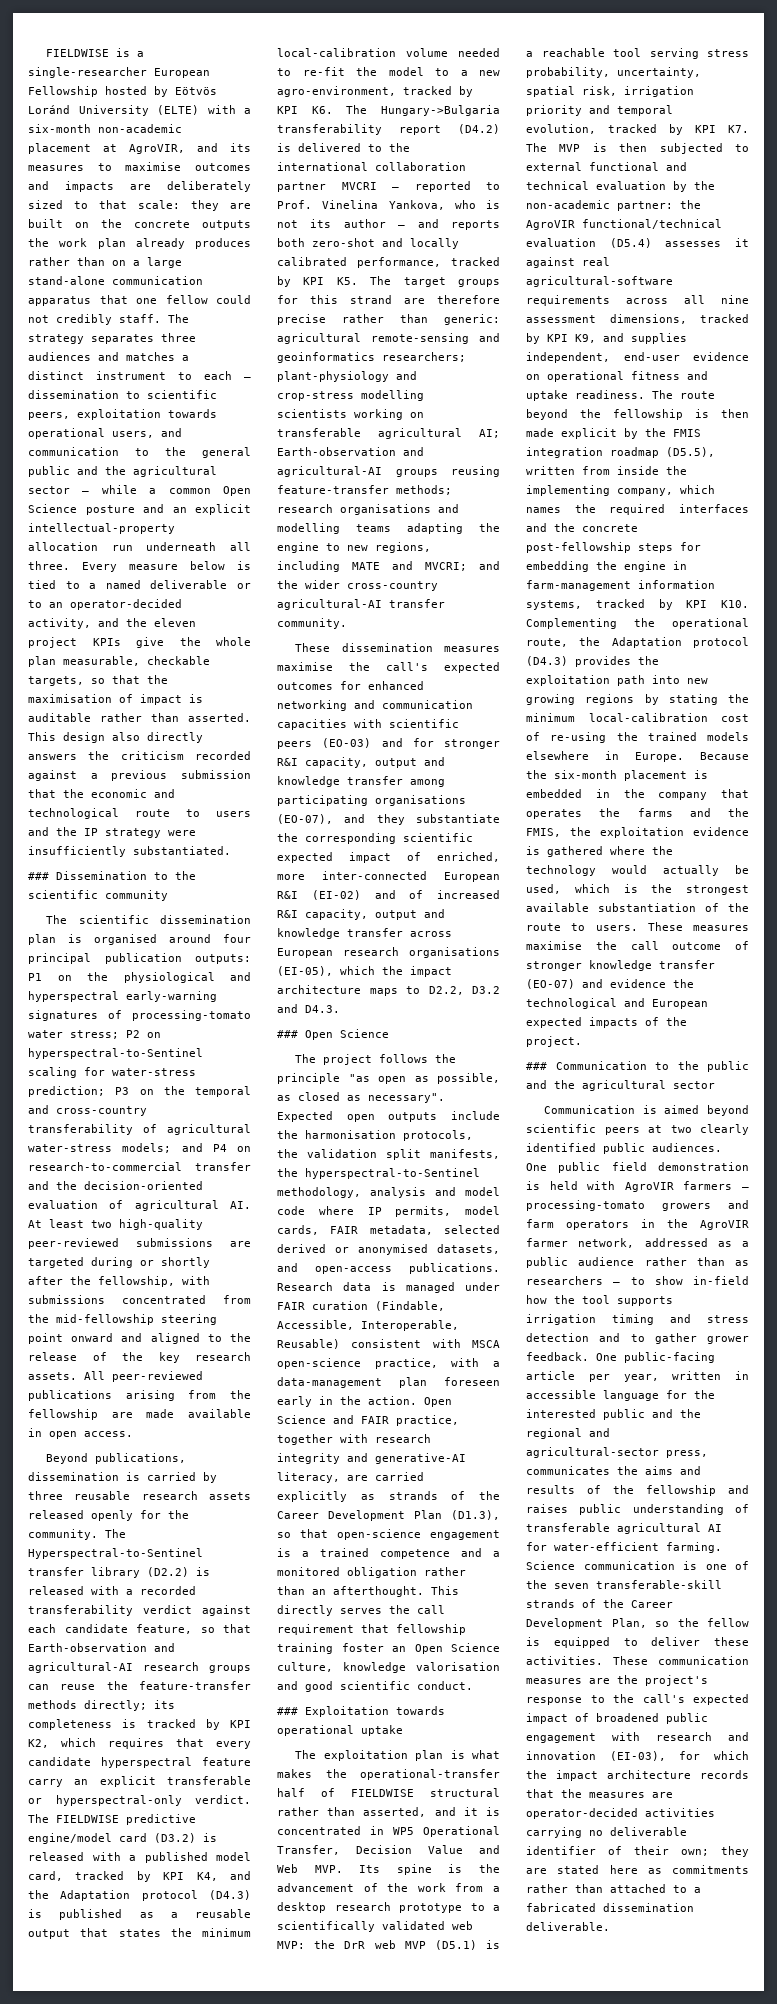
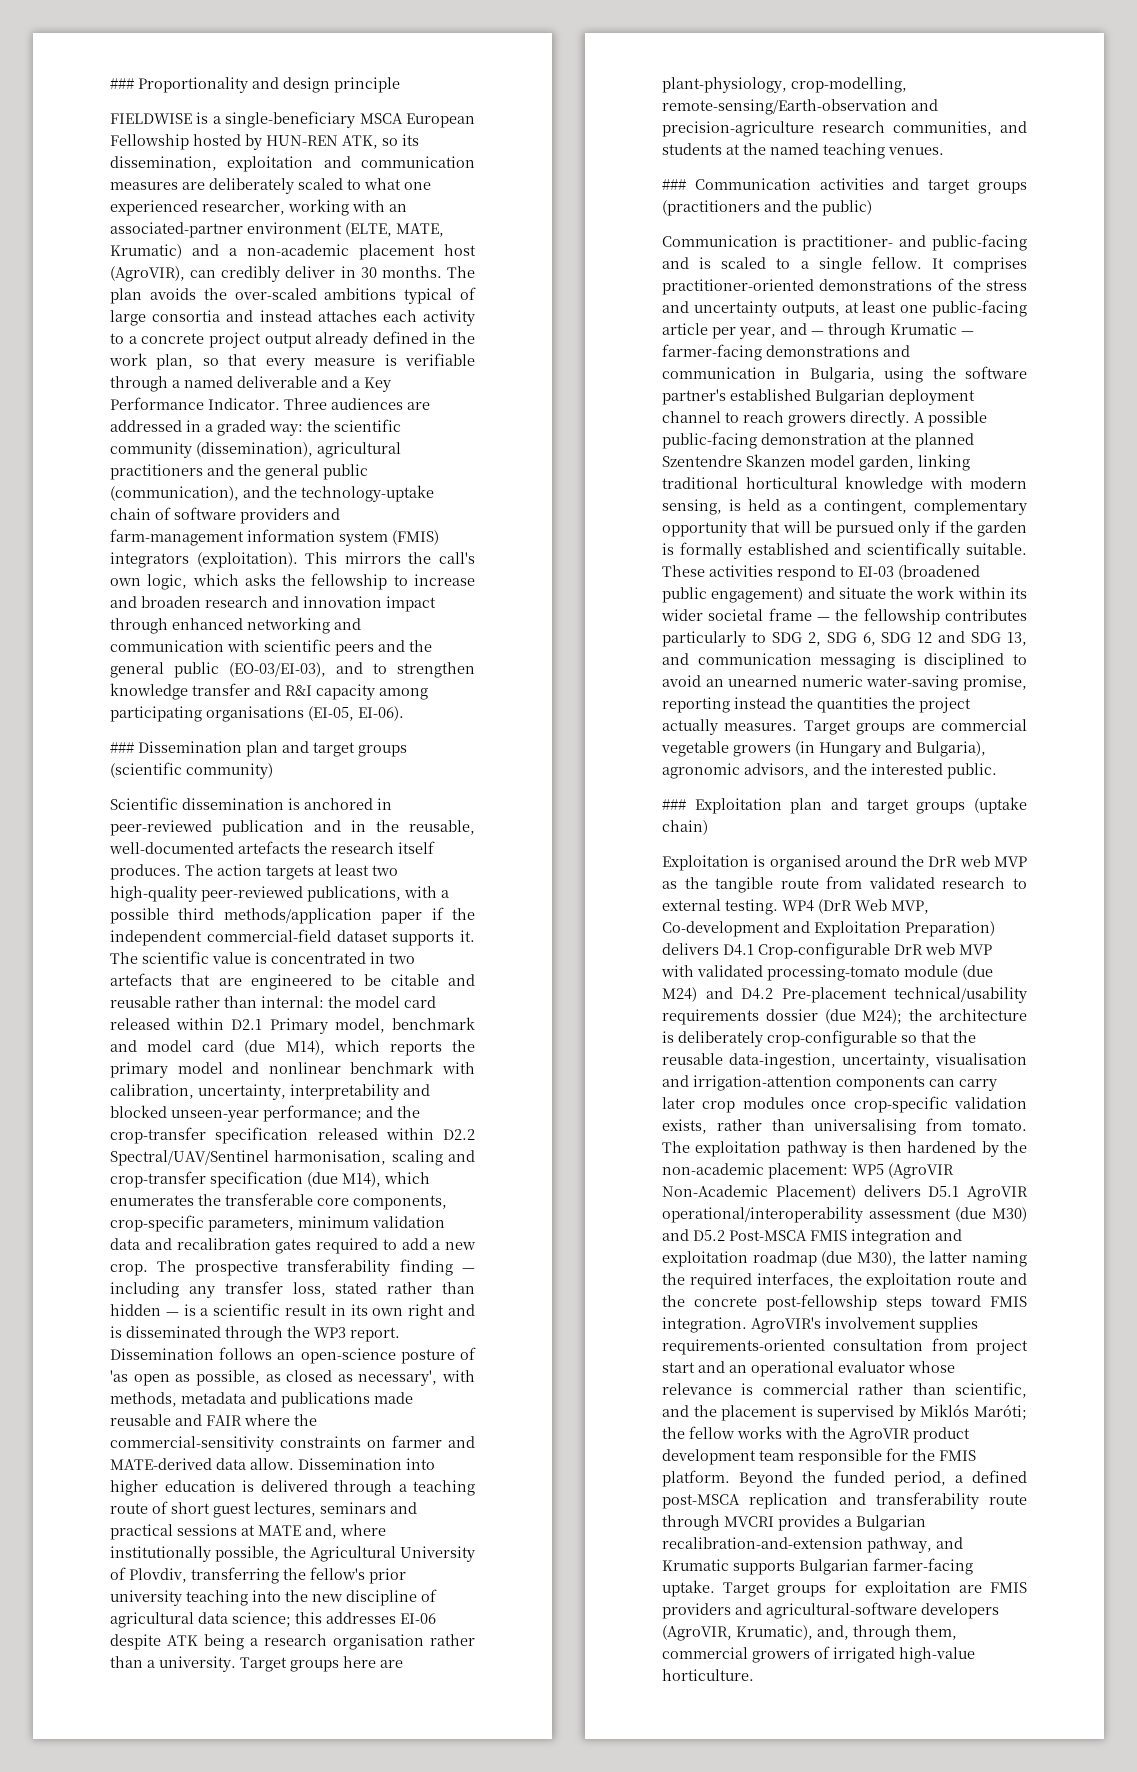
(46, 53) none -> [110,77,400,93] ### Proportionality and design principle //
[28,67,147,78] single-researcher -> [225,111,403,128] single-beneficiary MSCA
[175,87,217,95] [28,105,251,116] [28,124,182,133] [28,143,251,154] [28,162,251,171] [28,181,251,192] [28,200,251,211] [28,219,251,230] [28,238,251,249] [28,257,182,268] [28,276,203,285] [28,295,251,306] [28,314,189,325] [28,333,196,344] [28,352,189,361] [28,371,251,380] [28,390,217,399] [28,409,217,420] [28,428,182,439] [28,447,251,458] [28,466,217,477] [28,485,251,496] [28,504,251,515] [28,523,175,534] [28,542,251,551] [28,561,251,572] [28,580,251,589] [28,599,182,610] [28,618,196,629] [28,637,251,648] [28,656,210,667] [28,675,168,686] [28,694,203,705] [28,713,251,722] [28,732,203,743] [28,751,251,760] [28,770,251,781] [28,789,175,798] [28,808,251,819] [28,827,196,838] [28,846,231,857] [28,871,196,880] [28,890,168,901] [46,915,251,924] [28,934,251,945] [28,953,251,964] [28,972,251,983] [28,991,217,1002] [28,1010,251,1021] [28,1030,161,1039] [28,1048,203,1059] [28,1067,196,1078] [28,1086,251,1097] [28,1105,147,1116] [28,1124,251,1135] [28,1143,251,1153] [28,1162,251,1171] [28,1181,203,1190] [28,1200,251,1211] [28,1219,203,1230] [28,1238,251,1249] [28,1257,210,1268] [28,1276,210,1287] [28,1295,251,1304] [28,1314,217,1325] [28,1333,251,1344] [28,1352,251,1363] [28,1371,203,1382] [28,1390,251,1401] [28,1409,251,1420] [28,1428,133,1439] [46,1453,187,1464] [28,1472,217,1483] [28,1491,251,1500] [28,1510,189,1521] [28,1529,126,1540] [28,1548,203,1559] [28,1567,210,1578] [28,1586,196,1595] [28,1605,251,1616] [28,1624,251,1634] [28,1643,175,1652] [28,1662,251,1673] [28,1681,251,1690] [28,1700,175,1711] [28,1719,251,1730] [28,1738,251,1749] [28,1757,251,1768] [28,1776,251,1787] [28,1795,251,1806] [28,1814,196,1825] [28,1833,217,1844] [28,1852,251,1863] [28,1871,252,1882] [28,1890,251,1901] [28,1909,251,1920] [28,1928,251,1939] [277,48,500,57] [277,67,500,76] [277,86,473,97] [277,105,500,116] [277,124,500,135] [277,143,410,152] [277,162,466,171] [277,181,500,192] [277,200,500,210] [277,219,500,230] [277,238,459,249] [277,257,500,268] [277,276,500,287] [277,295,500,304] [277,314,500,325] [277,333,500,344] [277,352,466,363] [277,371,417,382] [277,390,424,401] [277,409,424,420] [277,428,500,439] [277,447,424,456] [277,466,500,477] [277,485,452,495] [277,504,459,515] [277,523,500,534] [277,542,431,553] [277,561,500,572] [277,580,438,591] [277,599,445,610] [277,618,347,629] [295,643,500,652] [277,662,500,673] [277,681,424,690] [277,700,473,711] [277,719,459,730] [277,738,500,749] [277,757,445,768] [277,776,445,787] [277,795,466,806] [277,814,500,825] [277,833,473,844] [277,852,500,863] [277,871,500,882] [277,890,500,900] [277,909,445,920] [277,928,452,939] [277,947,500,958] [277,966,452,977] [277,985,500,996] [277,1004,340,1013] [277,1029,389,1040] [295,1054,457,1065] [277,1073,370,1084] Eötvös Loránd University (ELTE) with a six-month non-academic placement at AgroVIR, and its measures to maximise outcomes and impacts are deliberately sized to that scale: they are built on the concrete outputs the work plan already produces rather than on a large stand-alone communication apparatus that one fellow could not credibly staff. The strategy separates three audiences and matches a distinct instrument to each — dissemination to scientific peers, exploitation towards operational users, and communication to the general public and the agricultural sector — while a common Open Science posture and an explicit intellectual-property allocation run underneath all three. Every measure below is tied to a named deliverable or to an operator-decided activity, and the eleven project KPIs give the whole plan measurable, checkable targets, so that the maximisation of impact is auditable rather than asserted. This design also directly answers the criticism recorded against a previous submission that the economic and technological route to users and the IP strategy were insufficiently substantiated. // ### Dissemination to the scientific community // The scientific dissemination plan is organised around four principal publication outputs: P1 on the physiological and hyperspectral early-warning signatures of processing-tomato water stress; P2 on hyperspectral-to-Sentinel scaling for water-stress prediction; P3 on the temporal and cross-country transferability of agricultural water-stress models; and P4 on research-to-commercial transfer and the decision-oriented evaluation of agricultural AI. At least two high-quality peer-reviewed submissions are targeted during or shortly after the fellowship, with submissions concentrated from the mid-fellowship steering point onward and aligned to the release of the key research assets. All peer-reviewed publications arising from the fellowship are made available in open access. // Beyond publications, dissemination is carried by three reusable research assets released openly for the community. The Hyperspectral-to-Sentinel transfer library (D2.2) is released with a recorded transferability verdict against each candidate feature, so that Earth-observation and agricultural-AI research groups can reuse the feature-transfer methods directly; its completeness is tracked by KPI K2, which requires that every candidate hyperspectral feature carry an explicit transferable or hyperspectral-only verdict. The FIELDWISE predictive engine/model card (D3.2) is released with a published model card, tracked by KPI K4, and the Adaptation protocol (D4.3) is published as a reusable output that states the minimum local-calibration volume needed to re-fit the model to a new agro-environment, tracked by KPI K6. The Hungary->Bulgaria transferability report (D4.2) is delivered to the international collaboration partner MVCRI — reported to Prof. Vinelina Yankova, who is not its author — and reports both zero-shot and locally calibrated performance, tracked by KPI K5. The target groups for this strand are therefore precise rather than generic: agricultural remote-sensing and geoinformatics researchers; plant-physiology and crop-stress modelling scientists working on transferable agricultural AI; Earth-observation and agricultural-AI groups reusing feature-transfer methods; research organisations and modelling teams adapting the engine to new regions, including MATE and MVCRI; and the wider cross-country agricultural-AI transfer community. // These dissemination measures maximise the call's expected outcomes for enhanced networking and communication capacities with scientific peers (EO-03) and for stronger R&I capacity, output and knowledge transfer among participating organisations (EO-07), and they substantiate the corresponding scientific expected impact of enriched, more inter-connected European R&I (EI-02) and of increased R&I capacity, output and knowledge transfer across European research organisations (EI-05), which the impact architecture maps to D2.2, D3.2 and D4.3. // ### Open Science // The project follows the principle "as -> [266,134,419,149] [110,156,475,172] [110,178,431,194] [110,199,407,216] [110,222,444,238] [110,244,476,260] [110,266,475,282] [110,287,476,304] [110,310,475,326] [110,331,475,348] [109,353,475,370] [110,376,391,392] [110,397,430,410] [110,419,401,436] [110,442,401,458] [110,464,368,480] [110,485,434,502] [110,507,340,524] [110,529,439,546] [110,552,475,568] [110,573,475,590] [110,596,436,612] [110,617,361,634] [110,639,432,656] [110,662,475,678] [110,683,428,700] [110,706,404,722] [110,741,407,757] [110,762,273,779] [110,797,392,810] [110,820,475,836] [109,841,435,854] [110,864,398,880] [110,886,449,902] [110,907,475,924] [110,929,475,946] [110,951,415,964] [110,973,475,990] [110,996,436,1008] [110,1017,475,1034] [110,1040,475,1056] [110,1061,475,1078] [110,1084,430,1100] [110,1105,420,1122] [110,1127,475,1144] [110,1150,475,1166] [110,1171,430,1188] [110,1193,447,1210] [110,1215,445,1232] [110,1238,476,1254] [110,1259,475,1276] [110,1281,475,1298] [110,1303,476,1320] [110,1326,400,1342] [110,1347,476,1364] [110,1370,128,1382] HUN-REN ATK, so its dissemination, exploitation and communication measures are deliberately scaled to what one experienced researcher, working with an associated-partner environment (ELTE, MATE, Krumatic) and a non-academic placement host (AgroVIR), can credibly deliver in 30 months. The plan avoids the over-scaled ambitions typical of large consortia and instead attaches each activity to a concrete project output already defined in the work plan, so that every measure is verifiable through a named deliverable and a Key Performance Indicator. Three audiences are addressed in a graded way: the scientific community (dissemination), agricultural practitioners and the general public (communication), and the technology-uptake chain of software providers and farm-management information system (FMIS) integrators (exploitation). This mirrors the call's own logic, which asks the fellowship to increase and broaden research and innovation impact through enhanced networking and communication with scientific peers and the general public (EO-03/EI-03), and to strengthen knowledge transfer and R&I capacity among participating organisations (EI-05, EI-06). // ### Dissemination plan and target groups (scientific community) // Scientific dissemination is anchored in peer-reviewed publication and in the reusable, well-documented artefacts the research itself produces. The action targets at least two high-quality peer-reviewed publications, with a possible third methods/application paper if the independent commercial-field dataset supports it. The scientific value is concentrated in two artefacts that are engineered to be citable and reusable rather than internal: the model card released within D2.1 Primary model, benchmark and model card (due M14), which reports the primary model and nonlinear benchmark with calibration, uncertainty, interpretability and blocked unseen-year performance; and the crop-transfer specification released within D2.2 Spectral/UAV/Sentinel harmonisation, scaling and crop-transfer specification (due M14), which enumerates the transferable core components, crop-specific parameters, minimum validation data and recalibration gates required to add a new crop. The prospective transferability finding — including any transfer loss, stated rather than hidden — is a scientific result in its own right and is disseminated through the WP3 report. Dissemination follows an open-science posture of 'as
[368,1093,445,1103] [277,1111,500,1122] [277,1130,473,1141] [277,1149,500,1160] [277,1168,480,1179] [277,1187,500,1198] [277,1206,500,1217] [277,1225,500,1235] [277,1244,500,1255] [277,1263,500,1274] [277,1282,500,1293] [277,1301,445,1311] [277,1320,459,1331] [277,1339,500,1349] [277,1358,500,1369] [277,1377,500,1388] [277,1396,452,1407] [277,1415,459,1426] [277,1434,431,1445] [277,1453,466,1464] [277,1472,424,1483] [277,1491,500,1502] [277,1510,500,1521] [277,1529,500,1540] [277,1548,500,1559] [277,1567,466,1578] [277,1586,459,1597] [277,1605,445,1616] [277,1624,466,1635] [277,1643,500,1654] [277,1662,500,1673] [277,1681,473,1692] [277,1706,445,1717] [277,1725,403,1736] [295,1750,501,1761] [277,1769,500,1780] [277,1788,500,1797] [277,1807,500,1817] [277,1826,500,1837] [277,1845,500,1855] [277,1864,500,1875] [277,1883,500,1892] [277,1902,500,1913] [277,1921,473,1932] [277,1940,500,1950] [526,48,749,59] [526,67,701,78] [526,86,694,97] [526,105,673,116] [526,124,749,135] [526,143,749,154] [526,162,687,171] [526,181,715,192] [526,200,701,211] [526,219,722,230] [526,238,749,248] [526,257,610,268] [526,276,673,287] [526,295,749,306] [526,314,749,324] [526,333,687,344] [526,352,749,363] [526,371,708,382] [526,390,715,401] [526,409,749,420] [526,428,701,439] [526,447,715,458] [526,466,687,475] [526,485,715,496] [526,504,749,515] necessary". Expected open outputs include the harmonisation protocols, the validation split manifests, the hyperspectral-to-Sentinel methodology, analysis and model code where IP permits, model cards, FAIR metadata, selected derived or anonymised datasets, and open-access publications. Research data is managed under FAIR curation (Findable, Accessible, Interoperable, Reusable) consistent with MSCA open-science practice, with a data-management plan foreseen early in the action. Open Science and FAIR practice, together with research integrity and generative-AI literacy, are carried explicitly as strands of the Career Development Plan (D1.3), so that open-science engagement is a trained competence and a monitored obligation rather than an afterthought. This directly serves the call requirement that fellowship training foster an Open Science culture, knowledge valorisation and good scientific conduct. // ### Exploitation towards operational uptake // The exploitation plan is what makes the operational-transfer half of FIELDWISE structural rather than asserted, and it is concentrated in WP5 Operational Transfer, Decision Value and Web MVP. Its spine is the advancement of the work from a desktop research prototype to a scientifically validated web MVP: the DrR web MVP (D5.1) is a reachable tool serving stress probability, uncertainty, spatial risk, irrigation priority and temporal evolution, tracked by KPI K7. The MVP is then subjected to external functional and technical evaluation by the non-academic partner: the AgroVIR functional/technical evaluation (D5.4) assesses it against real agricultural-software requirements across all nine assessment dimensions, tracked by KPI K9, and supplies independent, end-user evidence on operational fitness and uptake readiness. The route beyond the fellowship is then made explicit by the FMIS integration roadmap (D5.5), written from inside the implementing company, which names the required interfaces -> [358,1370,475,1386] [110,1392,413,1408] [110,1414,317,1426] [110,1435,475,1452] [110,1458,435,1470] [110,1480,475,1496] [110,1501,417,1518] [110,1524,386,1540] [110,1546,475,1562] [110,1567,406,1584] [110,1589,437,1606] [110,1612,436,1628] [110,1634,475,1650] [110,1656,403,1672] [662,77,907,93] [662,99,938,115] [662,121,1027,137] [662,143,944,159] [662,178,1027,194] [662,200,872,216] [662,234,1027,251] [662,256,1027,273] [662,278,1027,295] [662,300,1027,317] [662,323,974,339] [662,344,910,361] [662,366,1027,383] [662,389,975,405] [662,411,987,427] [662,432,974,449] [662,454,970,471] [662,476,1027,493] [662,499,1027,515] [662,520,1027,537] [662,542,1027,559] [662,565,980,581] [662,586,1027,603] [661,608,1027,625] [662,631,1027,647] [662,653,1027,669] [662,675,1027,691] [662,697,971,713] [662,719,1027,735] [661,741,986,757] [662,763,997,779] [662,797,1027,814] [662,820,708,835] [662,855,1027,871] [662,876,1027,893] [662,899,929,915] [662,921,995,937] [662,942,992,959] [661,965,993,981] [662,987,1027,1003] [662,1009,1027,1025] [662,1030,976,1047] [662,1053,1027,1069] [662,1075,997,1091] [662,1096,1027,1113] [662,1118,1027,1135] [662,1141,1027,1157] [662,1163,954,1179] [662,1185,1028,1201] [662,1207,1027,1223] [662,1229,962,1245] [662,1251,1027,1267] [662,1272,996,1289] necessary', with methods, metadata and publications made reusable and FAIR where the commercial-sensitivity constraints on farmer and MATE-derived data allow. Dissemination into higher education is delivered through a teaching route of short guest lectures, seminars and practical sessions at MATE and, where institutionally possible, the Agricultural University of Plovdiv, transferring the fellow's prior university teaching into the new discipline of agricultural data science; this addresses EI-06 despite ATK being a research organisation rather than a university. Target groups here are plant-physiology, crop-modelling, remote-sensing/Earth-observation and precision-agriculture research communities, and students at the named teaching venues. // ### Communication activities and target groups (practitioners and the public) // Communication is practitioner- and public-facing and is scaled to a single fellow. It comprises practitioner-oriented demonstrations of the stress and uncertainty outputs, at least one public-facing article per year, and — through Krumatic — farmer-facing demonstrations and communication in Bulgaria, using the software partner's established Bulgarian deployment channel to reach growers directly. A possible public-facing demonstration at the planned Szentendre Skanzen model garden, linking traditional horticultural knowledge with modern sensing, is held as a contingent, complementary opportunity that will be pursued only if the garden is formally established and scientifically suitable. These activities respond to EI-03 (broadened public engagement) and situate the work within its wider societal frame — the fellowship contributes particularly to SDG 2, SDG 6, SDG 12 and SDG 13, and communication messaging is disciplined to avoid an unearned numeric water-saving promise, reporting instead the quantities the project actually measures. Target groups are commercial vegetable growers (in Hungary and Bulgaria), agronomic advisors, and the interested public. // ### Exploitation plan and target groups (uptake chain) // Exploitation is organised around the DrR web MVP as the tangible route from validated research to external testing. WP4 (DrR Web MVP, Co-development and Exploitation Preparation) delivers D4.1 Crop-configurable DrR web MVP with validated processing-tomato module (due M24) and D4.2 Pre-placement technical/usability requirements dossier (due M24); the architecture is deliberately crop-configurable so that the reusable data-ingestion, uncertainty, visualisation and irrigation-attention components can carry later crop modules once crop-specific validation exists, rather than universalising from tomato. The exploitation pathway is then hardened by the non-academic placement: WP5 (AgroVIR Non-Academic Placement) delivers D5.1 AgroVIR operational/interoperability assessment (due M30) and D5.2 Post-MSCA FMIS integration and exploitation roadmap (due M30), the latter naming the required interfaces, the exploitation route
[680,542,701,551] [526,561,687,572] [526,580,715,591] [526,599,749,610] [526,618,749,629] [526,637,749,648] [526,656,659,667] [526,675,708,686] [526,694,749,705] [526,713,749,722] [526,732,749,743] [526,751,749,762] [526,770,708,781] [526,789,749,800] [526,808,749,819] [526,827,749,838] [526,846,673,857] [526,865,749,876] [526,884,749,895] [526,903,749,912] [526,922,749,931] [526,941,749,950] [526,960,715,971] [526,979,694,989] [526,998,708,1009] [526,1017,687,1028] [526,1036,582,1047] [526,1061,749,1072] [526,1080,715,1091] [544,1105,749,1116] [526,1124,749,1135] [526,1143,722,1154] [526,1162,749,1173] [526,1181,749,1192] [526,1200,749,1211] [526,1219,749,1230] [526,1238,749,1248] [526,1257,749,1268] [526,1276,749,1285] [526,1295,673,1306] [526,1314,749,1325] [526,1333,749,1344] [526,1352,715,1363] [526,1371,749,1382] [526,1390,715,1401] [526,1409,701,1420] [526,1428,610,1439] [526,1447,708,1458] [526,1466,701,1475] [526,1485,749,1496] [526,1504,749,1515] [526,1523,722,1534] [526,1542,722,1553] [526,1561,749,1570] [526,1580,722,1589] [526,1599,673,1608] [526,1618,749,1629] [526,1637,749,1648] [526,1656,749,1665] [526,1675,708,1686] [526,1694,749,1705] [526,1713,708,1724] [526,1732,749,1743] [526,1751,749,1761] [526,1770,749,1781] [526,1789,673,1798] [526,1808,715,1819] [526,1827,687,1838] [526,1846,749,1857] [526,1865,749,1874] [526,1884,701,1893] [526,1903,694,1912] [526,1922,610,1931] for embedding the engine in farm-management information systems, tracked by KPI K10. Complementing the operational route, the Adaptation protocol (D4.3) provides the exploitation path into new growing regions by stating the minimum local-calibration cost of re-using the trained models elsewhere in Europe. Because the six-month placement is embedded in the company that operates the farms and the FMIS, the exploitation evidence is gathered where the technology would actually be used, which is the strongest available substantiation of the route to users. These measures maximise the call outcome of stronger knowledge transfer (EO-07) and evidence the technological and European expected impacts of the project. // ### Communication to the public and the agricultural sector // Communication is aimed beyond scientific peers at two clearly identified public audiences. One public field demonstration is held with AgroVIR farmers — processing-tomato growers and farm operators in the AgroVIR farmer network, addressed as a public audience rather than as researchers — to show in-field how the tool supports irrigation timing and stress detection and to gather grower feedback. One public-facing article per year, written in accessible language for the interested public and the regional and agricultural-sector press, communicates the aims and results of the fellowship and raises public understanding of transferable agricultural AI for water-efficient farming. Science communication is one of the seven transferable-skill strands of the Career Development Plan, so the fellow is equipped to deliver these activities. These communication measures are the project's response to the call's expected impact of broadened public engagement with research and innovation (EI-03), for which the impact architecture records that the measures are operator-decided activities carrying no deliverable identifier of their own; they are stated here as commitments rather than attached to a fabricated dissemination deliverable. -> [931,1295,1027,1307] [662,1317,978,1333] [662,1338,1028,1355] [662,1361,955,1377] [662,1382,1027,1398] [662,1404,1027,1421] [662,1426,970,1443] [662,1448,976,1465] [662,1470,1027,1487] [662,1492,1027,1509] [662,1515,926,1531] [662,1537,963,1553] [662,1558,973,1575] [662,1580,1027,1597] [662,1602,999,1619] [662,1625,957,1641] [662,1646,975,1663] [662,1669,754,1681] toward FMIS integration. AgroVIR's involvement supplies requirements-oriented consultation from project start and an operational evaluator whose relevance is commercial rather than scientific, and the placement is supervised by Miklós Maróti; the fellow works with the AgroVIR product development team responsible for the FMIS platform. Beyond the funded period, a defined post-MSCA replication and transferability route through MVCRI provides a Bulgarian recalibration-and-extension pathway, and Krumatic supports Bulgarian farmer-facing uptake. Target groups for exploitation are FMIS providers and agricultural-software developers (AgroVIR, Krumatic), and, through them, commercial growers of irrigated high-value horticulture.

